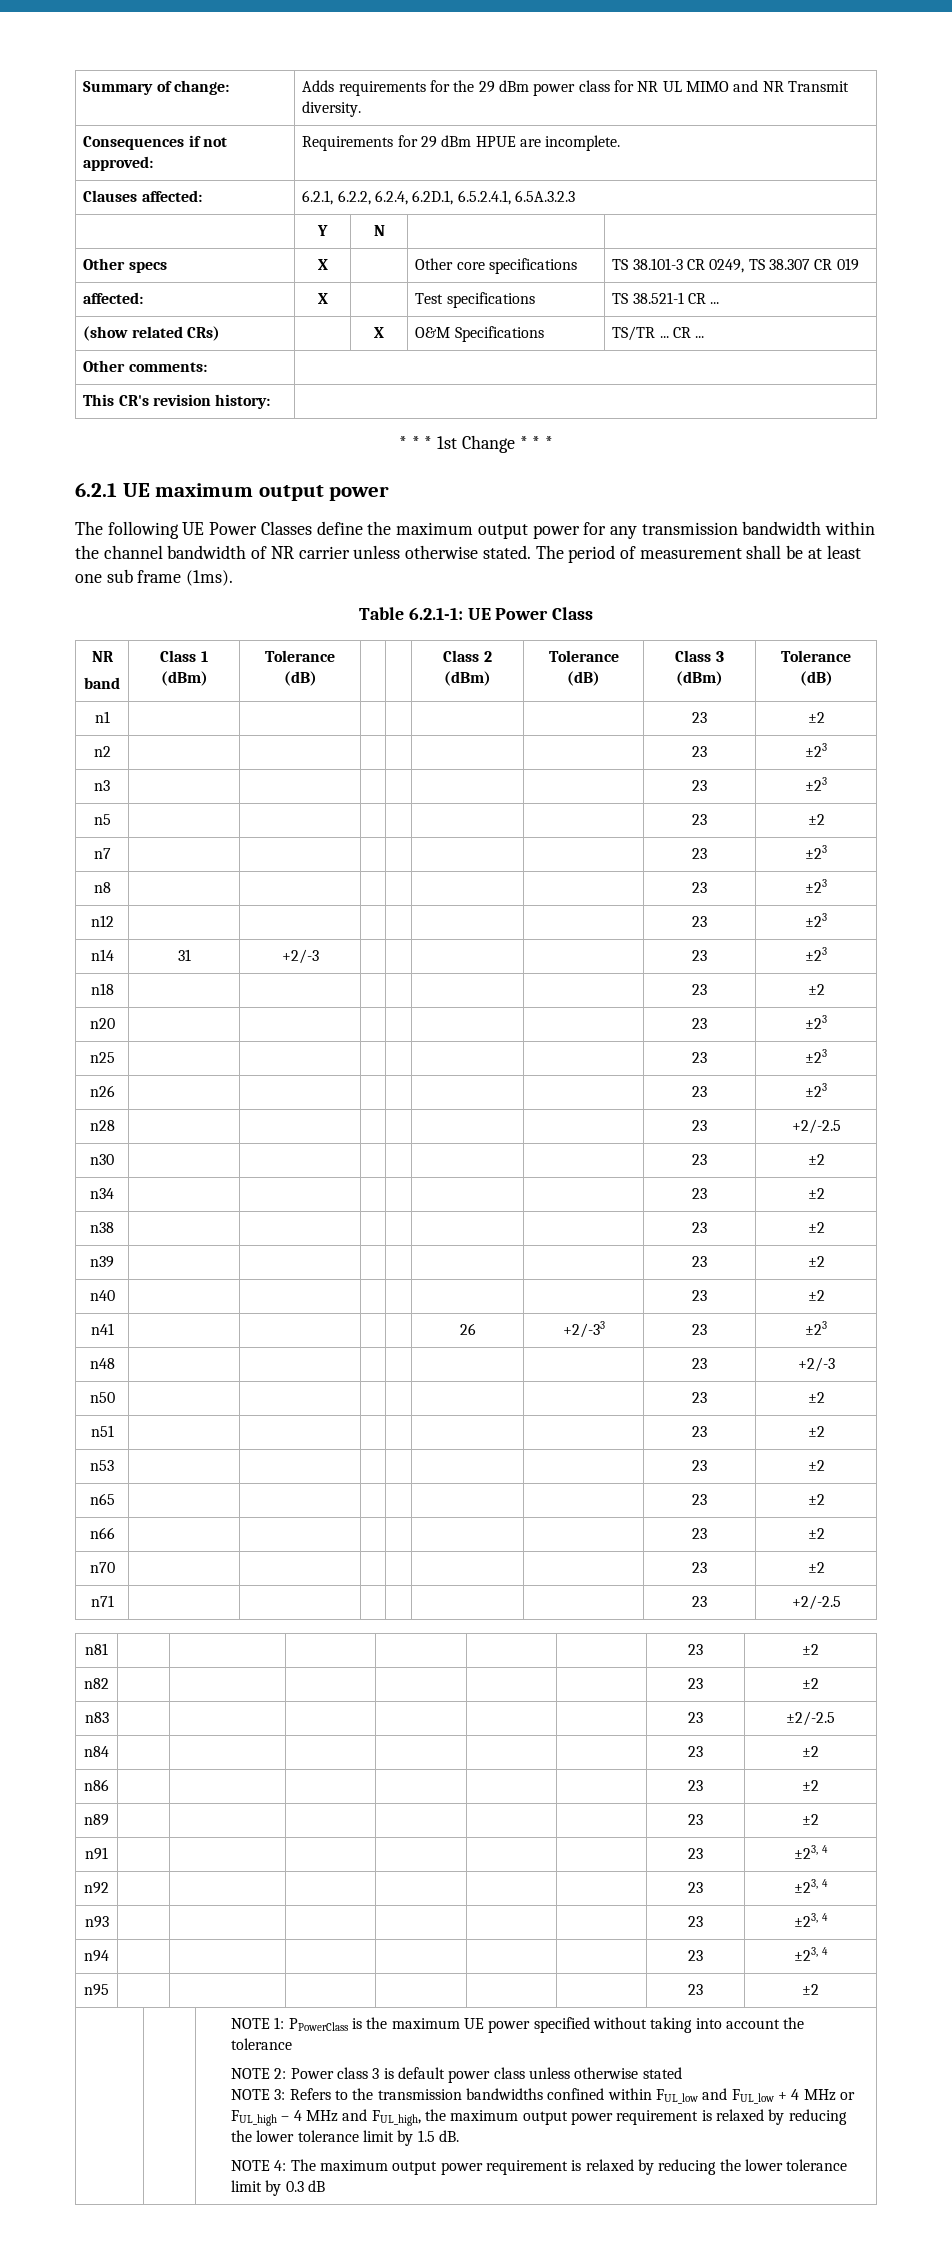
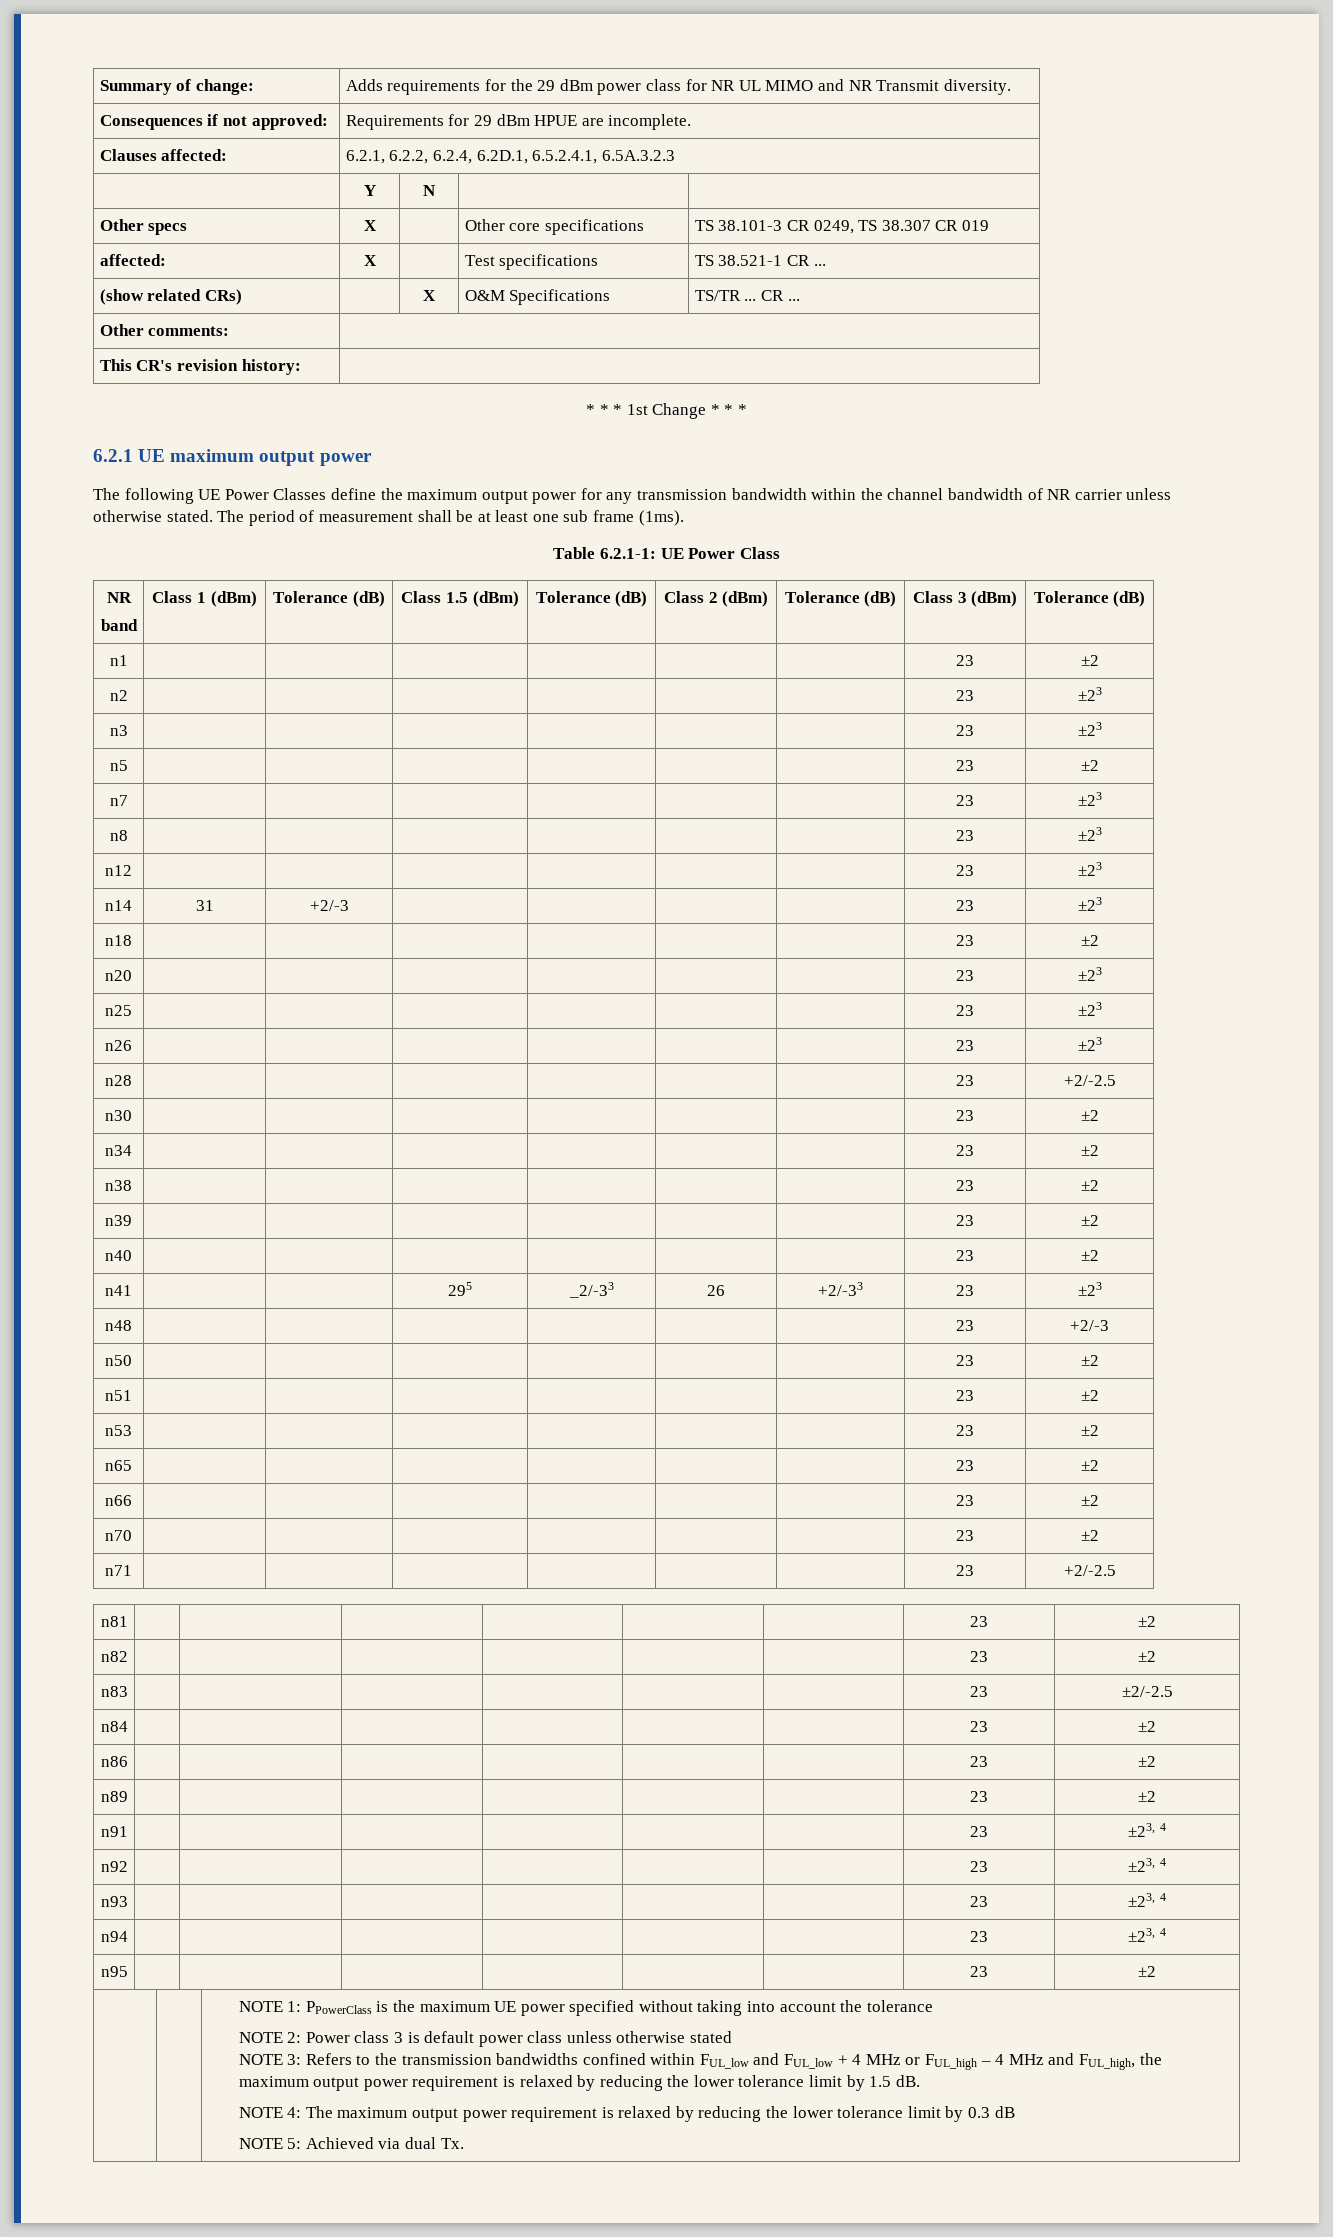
(317, 678) | -> [401,591,519,607] [535,591,648,607] Class 1.5 (dBm) | Tolerance (dB)
(114, 1329) | -> [448,1282,472,1296] [568,1282,614,1298] 295 | _2/-33
(326, 2186) none -> [238,2137,464,2149] // NOTE 5: Achieved via dual Tx.

